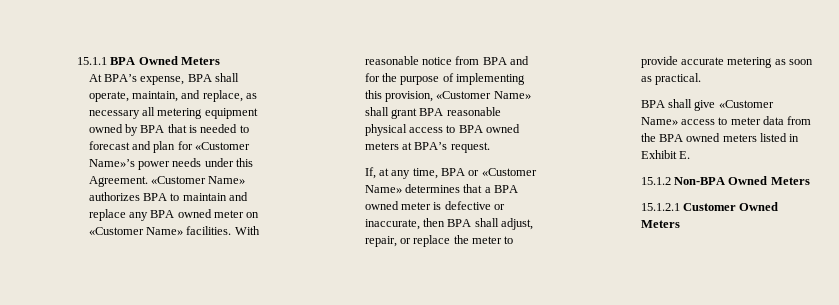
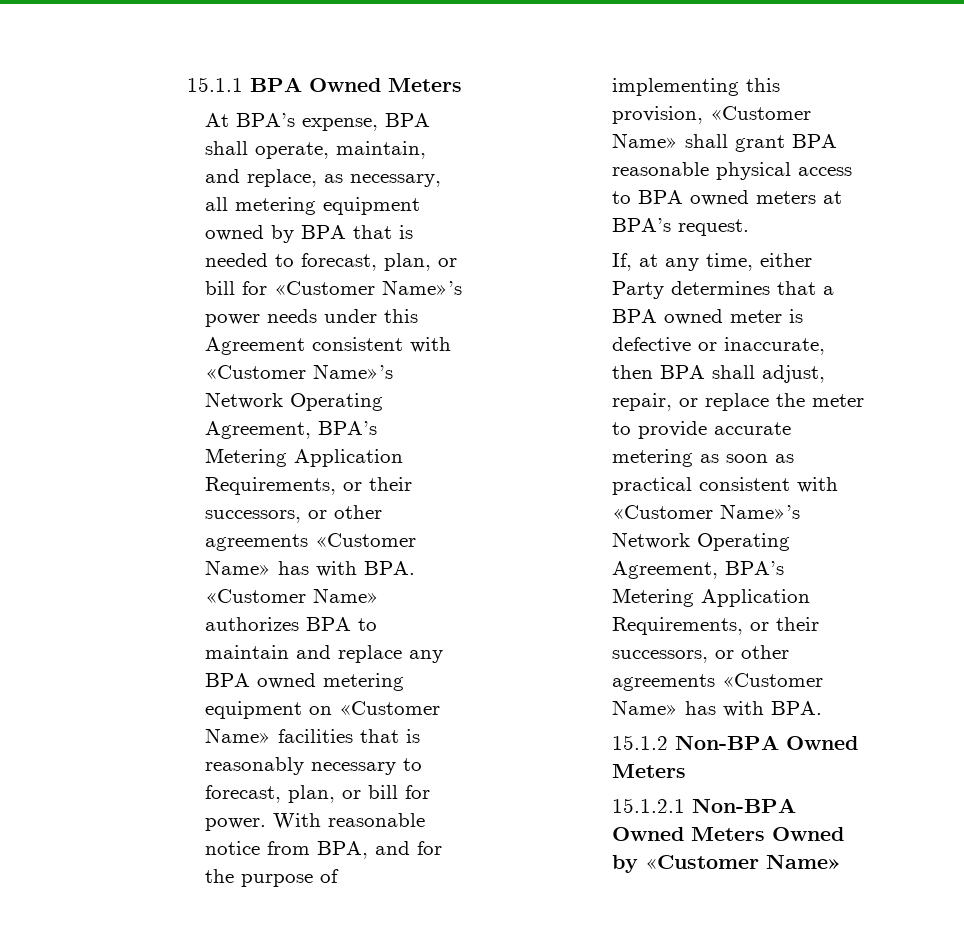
[88,110,140,119] necessary -> [349,174,441,187] necessary,
[88,141,176,153] forecast and plan -> [300,253,457,271] [204,281,235,295] forecast, plan, or bill
[88,176,148,187] Agreement. -> [204,337,451,355] [204,364,393,379] [204,392,383,411] [204,421,377,439] [204,448,403,467] [204,477,412,495] [204,505,382,523] [204,533,416,551] [204,560,415,577] Agreement consistent with «Customer Name»’s Network Operating Agreement, BPA’s Metering Application Requirements, or their successors, or other agreements «Customer Name» has with BPA.
[214,210,244,218] meter -> [322,673,404,691] [204,701,302,719] metering equipment
[186,226,232,235] facilities. -> [277,729,420,743] [204,757,422,775] [204,785,430,803] [204,818,266,831] facilities that is reasonably necessary to forecast, plan, or bill for power.
[482,57,507,65] BPA -> [316,841,368,859] BPA,
[441,168,537,176] [364,185,402,193] BPA or «Customer Name» -> [759,253,812,267] [611,281,664,299] either Party
[654,73,701,85] [640,99,774,111] [640,116,812,125] [640,133,800,142] [640,150,690,159] practical. // BPA shall give «Customer Name» access to meter data from the BPA owned meters listed in Exhibit E. -> [611,477,838,495] [611,504,800,519] [611,532,790,551] [611,561,784,579] [611,588,810,607] [611,617,819,635] [611,645,789,663] [611,673,823,691] [611,700,822,717] practical consistent with «Customer Name»’s Network Operating Agreement, BPA’s Metering Application Requirements, or their successors, or other agreements «Customer Name» has with BPA.
[682,202,779,211] [640,220,680,228] Customer Owned Meters -> [691,798,796,813] [611,827,844,841] [611,854,841,873] Non-BPA Owned Meters Owned by «Customer Name»

